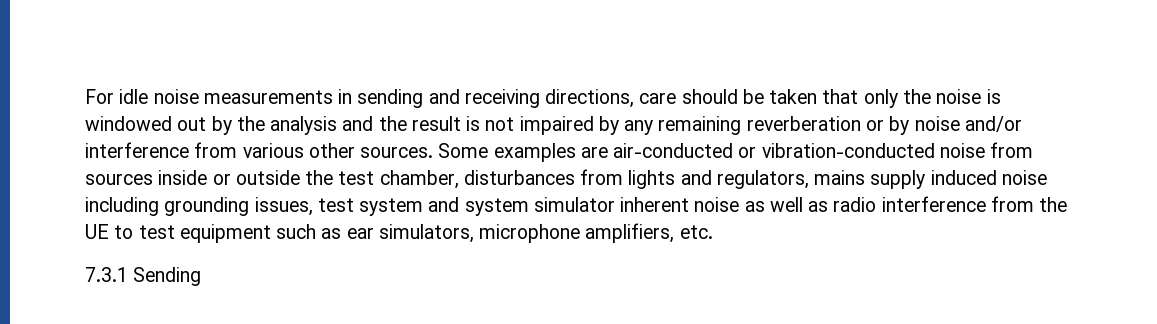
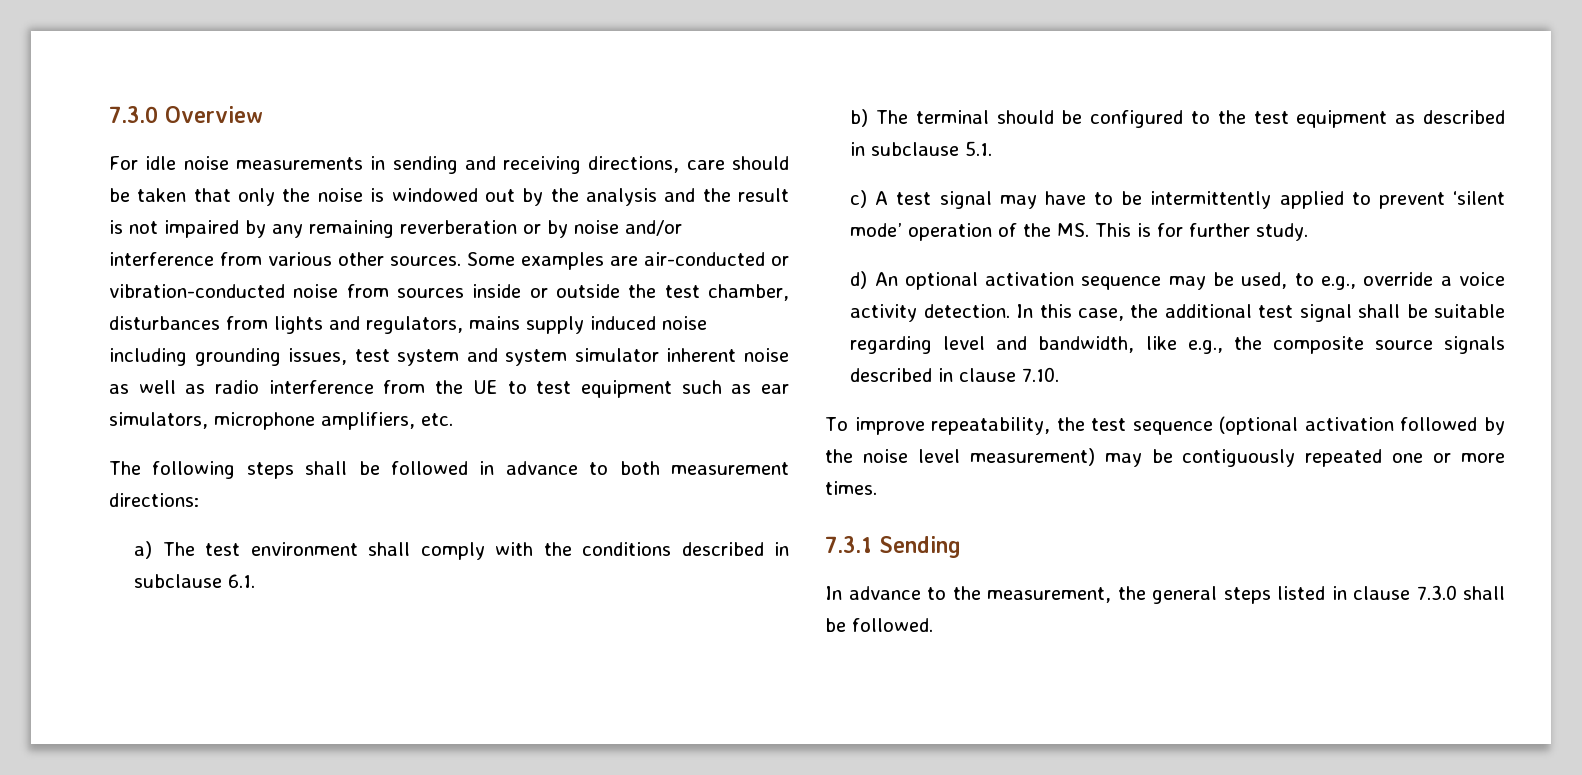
(85, 96) none -> [109,106,263,123] 7.3.0 Overview //
[85,267,202,286] 7.3.1 Sending -> [109,461,789,479] [109,493,199,507] [134,541,789,560] [134,574,256,588] [850,109,1505,128] [850,141,993,156] [850,190,1505,209] [850,223,1309,241] [850,271,1505,290] [850,304,1505,322] [850,336,1505,354] [850,367,1060,382] [825,416,1505,435] [825,448,1505,467] [825,481,877,495] [825,536,961,558] [825,585,1505,604] [825,618,933,632] The following steps shall be followed in advance to both measurement directions: // a) The test environment shall comply with the conditions described in subclause 6.1. // b) The terminal should be configured to the test equipment as described in subclause 5.1. // c) A test signal may have to be intermittently applied to prevent ‘silent mode’ operation of the MS. This is for further study. // d) An optional activation sequence may be used, to e.g., override a voice activity detection. In this case, the additional test signal shall be suitable regarding level and bandwidth, like e.g., the composite source signals described in clause 7.10. // To improve repeatability, the test sequence (optional activation followed by the noise level measurement) may be contiguously repeated one or more times. // 7.3.1 Sending // In advance to the measurement, the general steps listed in clause 7.3.0 shall be followed.

